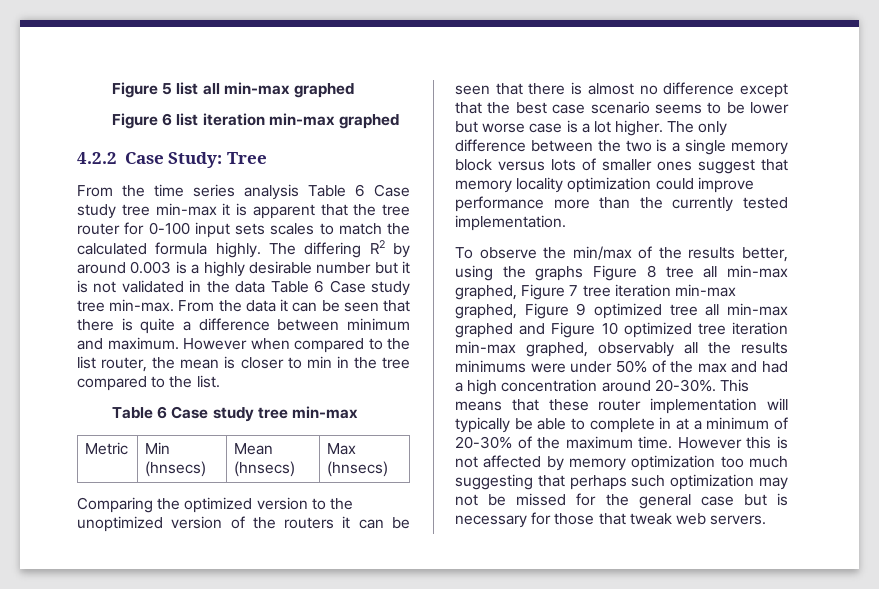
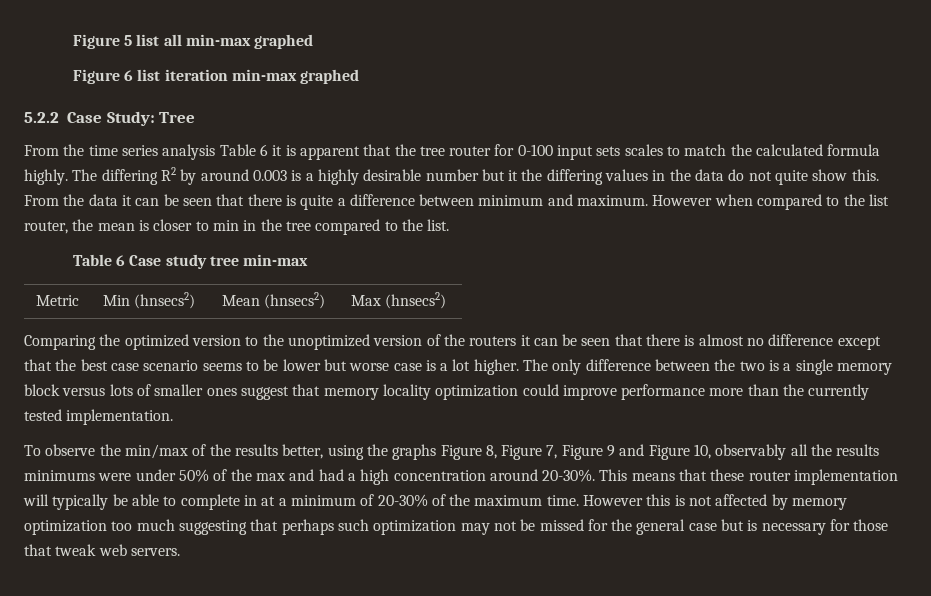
[77,152,117,164] 4.2.2 -> [24,112,59,123] 5.2.2
[374,184,410,197] [77,203,217,219] Case study tree min-max -> (268, 150) none
[77,280,411,296] [77,299,175,312] is not validated in the data Table 6 Case study tree min-max. -> [521,169,879,185] the differing values in the data do not quite show this.
[145,461,207,477] (hnsecs) -> [134,292,196,309] (hnsecs2)
[234,461,296,477] (hnsecs) -> [264,292,326,309] (hnsecs2)
[327,461,389,477] (hnsecs) -> [385,292,447,309] (hnsecs2)
[646,265,788,278] [455,284,736,300] [455,303,788,319] [455,322,788,338] [455,341,588,357] 8 tree all min-max graphed, Figure 7 tree iteration min-max graphed, Figure 9 optimized tree all min-max graphed and Figure 10 optimized tree iteration min-max graphed, -> [485,444,712,460] 8, Figure 7, Figure 9 and Figure 10,

